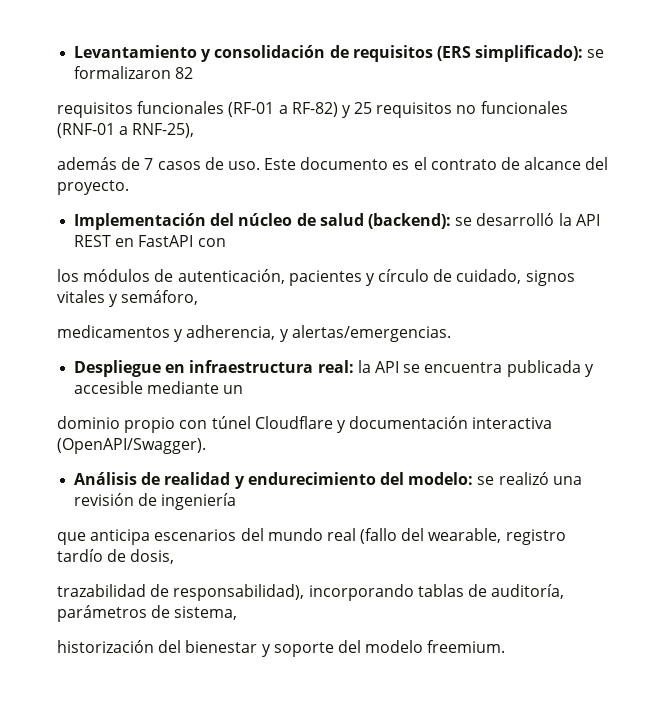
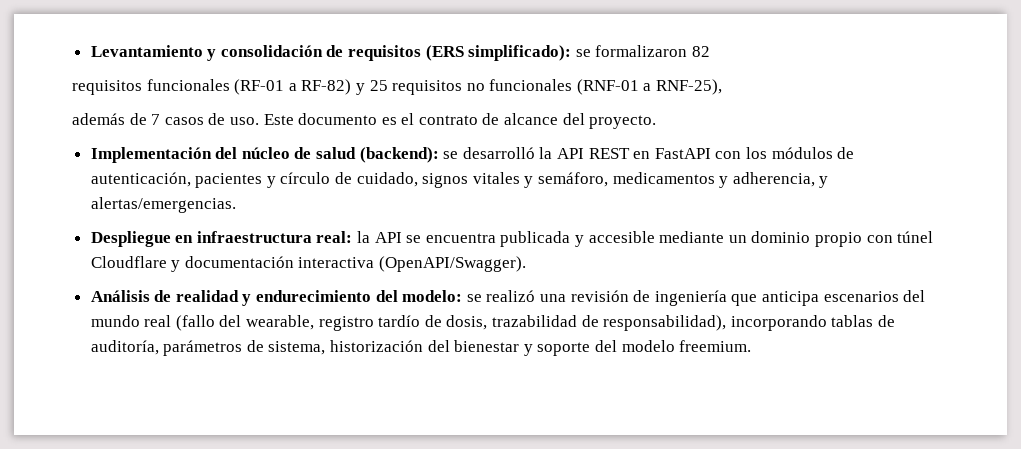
(226, 242) // -> (742, 155) none
(199, 297) // -> (609, 179) none
(244, 389) // -> (747, 239) none
(237, 501) // -> (727, 298) none
(175, 556) // -> (488, 322) none
(238, 613) // -> (326, 348) none

